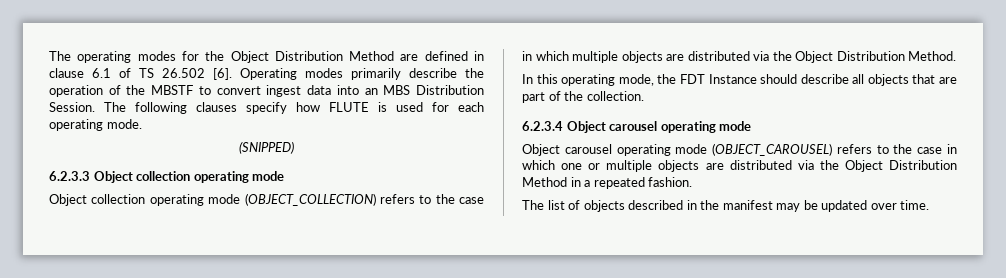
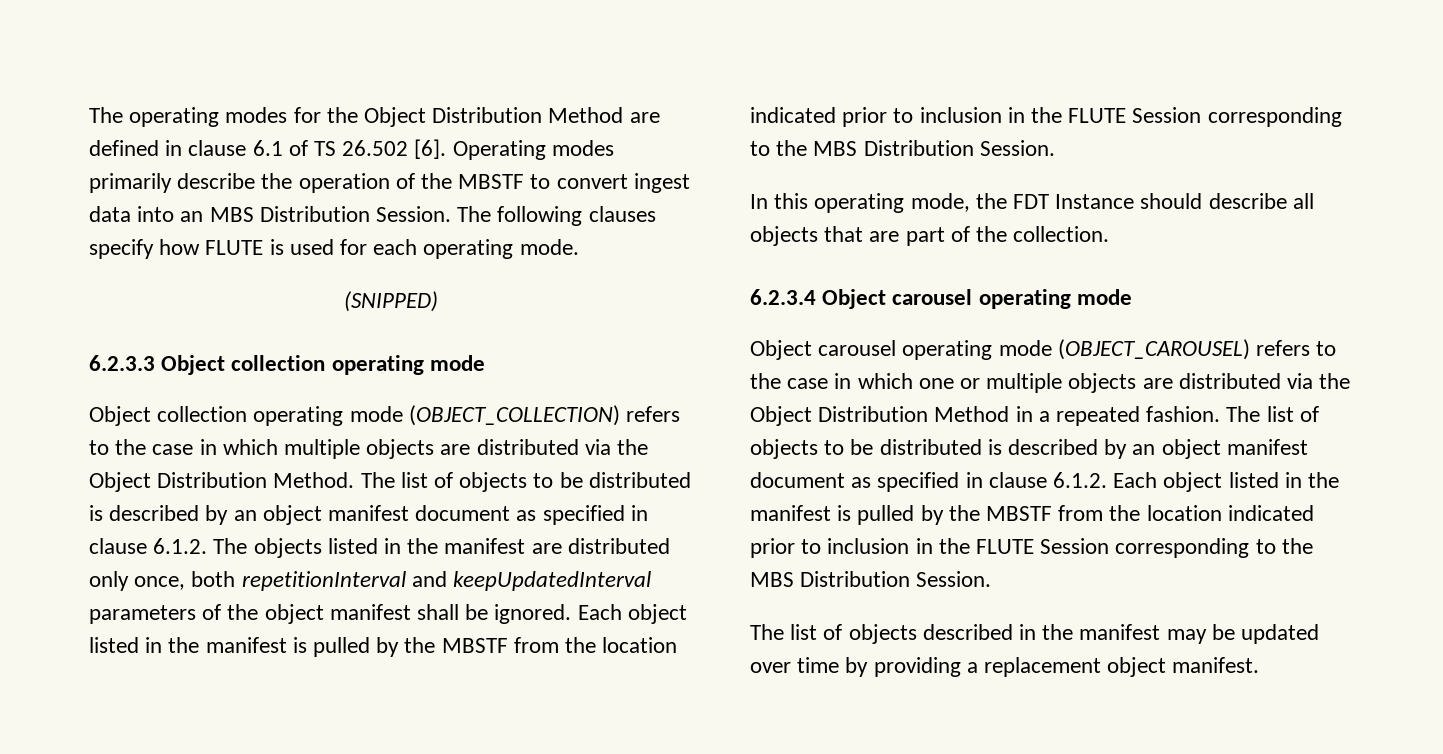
(957, 56) none -> [360,472,691,492] [89,505,648,525] [89,538,670,558] [89,571,652,591] [89,604,687,624] [89,637,678,657] [750,107,1342,127] [750,140,1055,156] The list of objects to be distributed is described by an object manifest document as specified in clause 6.1.2. The objects listed in the manifest are distributed only once, both repetitionInterval and keepUpdatedInterval parameters of the object manifest shall be ignored. Each object listed in the manifest is pulled by the MBSTF from the location indicated prior to inclusion in the FLUTE Session corresponding to the MBS Distribution Session.
(693, 182) none -> [1226,406,1319,422] [750,439,1308,459] [750,472,1340,492] [750,505,1314,525] [750,538,1313,558] [750,571,992,587] The list of objects to be distributed is described by an object manifest document as specified in clause 6.1.2. Each object listed in the manifest is pulled by the MBSTF from the location indicated prior to inclusion in the FLUTE Session corresponding to the MBS Distribution Session.
[900,200,930,210] time. -> [797,657,1260,677] time by providing a replacement object manifest.

